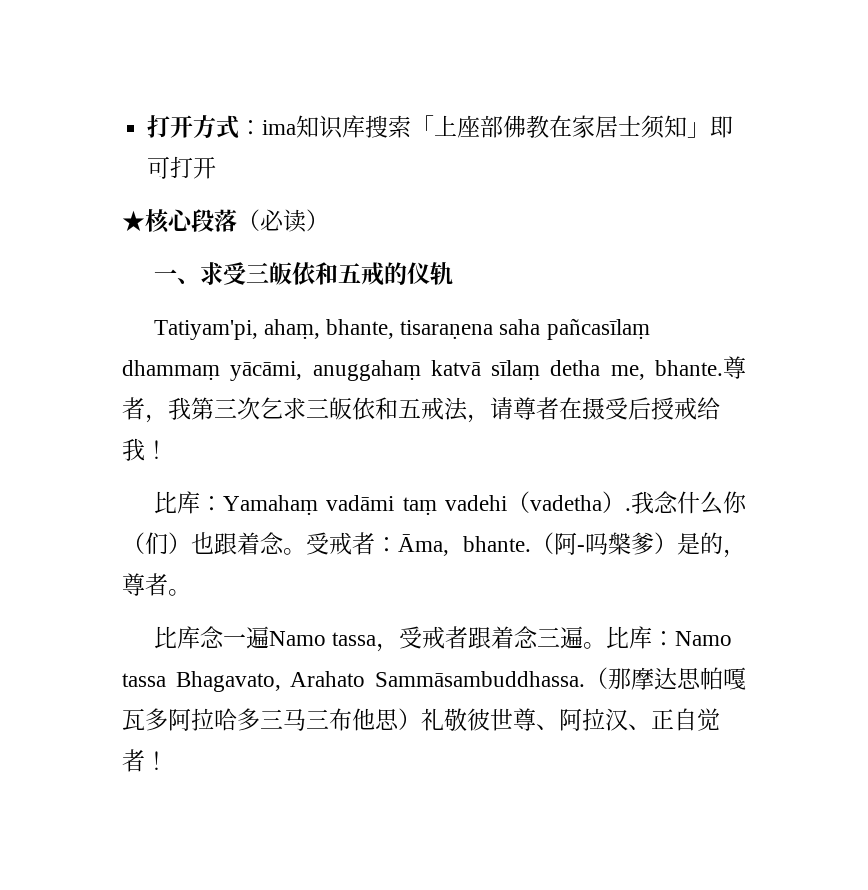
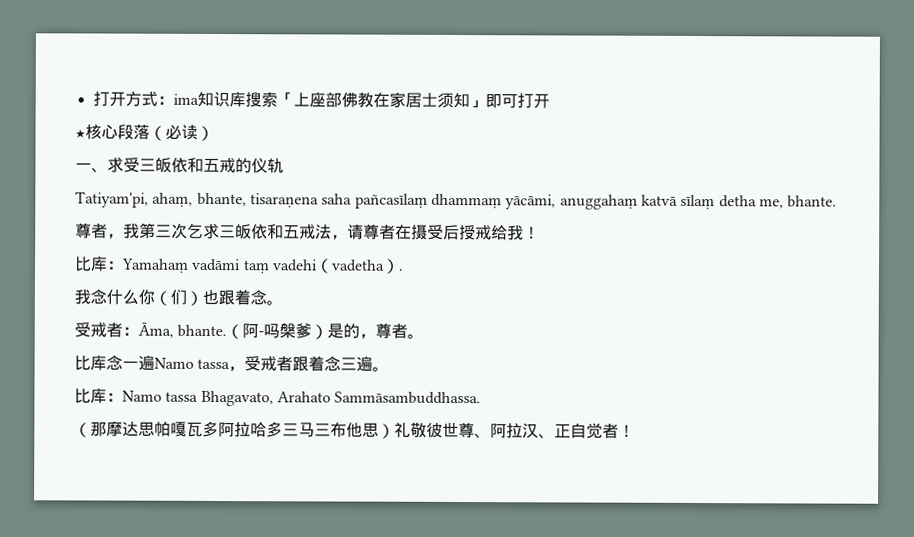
(723, 368) none -> (838, 201) //
(632, 509) none -> (403, 269) //
(306, 551) none -> (283, 303) //
(606, 645) none -> (390, 369) //
(585, 679) none -> (482, 398) //

